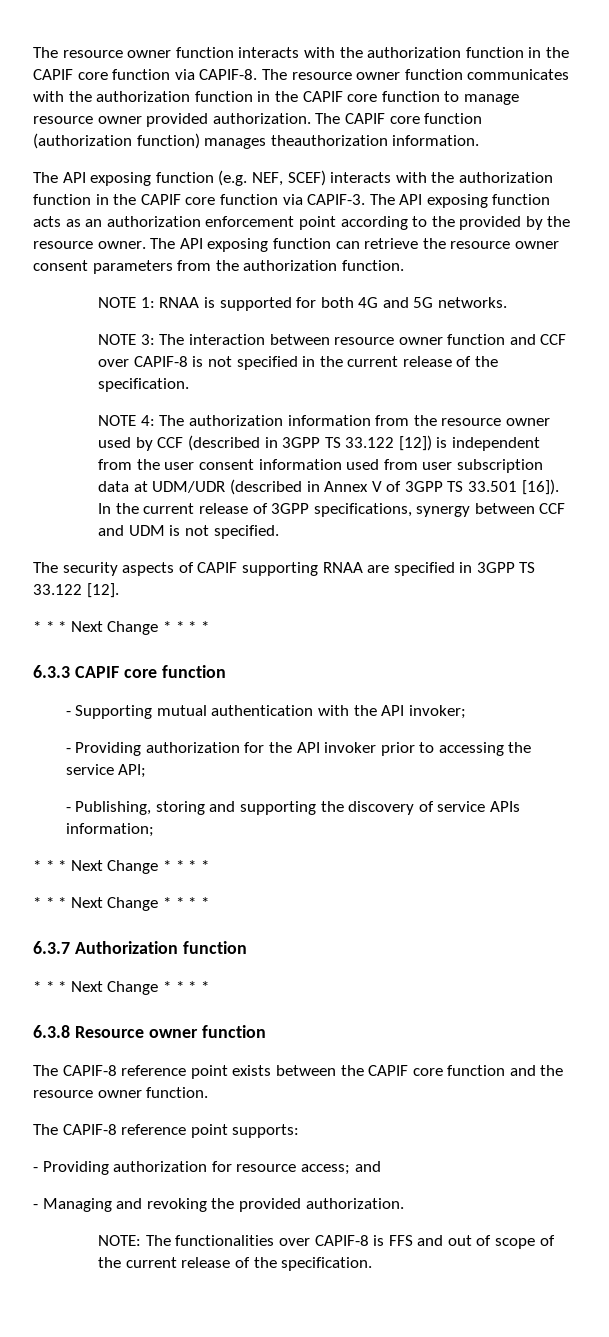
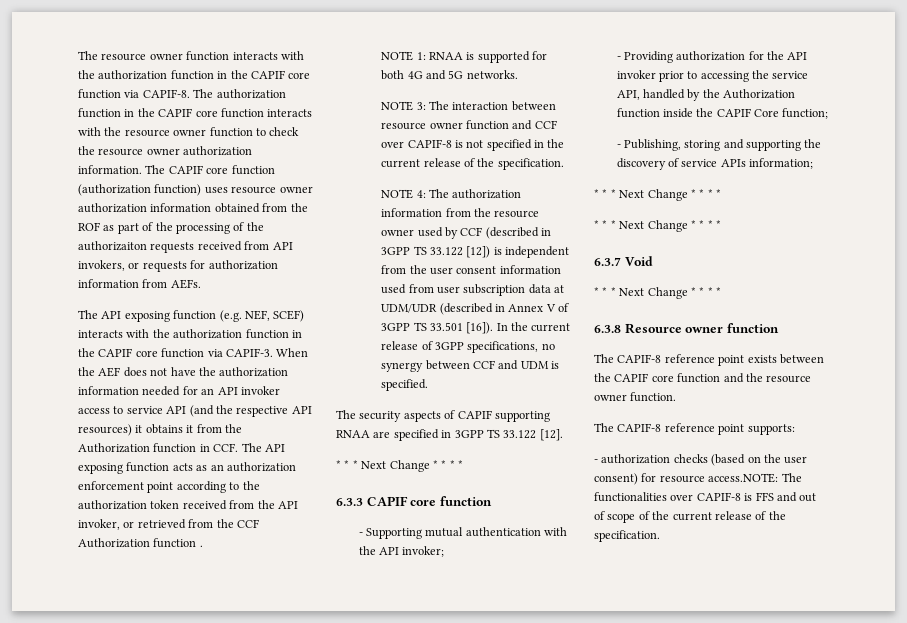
[291,69,570,80] [33,91,519,105] [33,113,311,127] resource owner function communicates with the authorization function in the CAPIF core function to manage resource owner provided authorization. -> [216,89,286,99] [78,108,313,118] [78,127,300,137] [78,146,253,156] [78,165,142,174] authorization function in the CAPIF core function interacts with the resource owner function to check the resource owner authorization information.
[204,135,480,149] manages theauthorization information. -> [204,186,313,194] [78,203,308,213] [78,222,264,234] [78,241,293,253] [78,260,278,272] [78,279,201,289] uses resource owner authorization information obtained from the ROF as part of the processing of the authorizaiton requests received from API invokers, or requests for authorization information from AEFs.
(366, 199) none -> [276,348,309,357] [78,367,289,377] [78,386,280,396] [78,405,312,417] [78,424,242,436] [78,443,239,453] When the AEF does not have the authorization information needed for an API invoker access to service API (and the respective API resources) it obtains it from the Authorization function in CCF.
[459,216,571,230] [33,238,559,252] [33,260,404,274] provided by the resource owner. The API exposing function can retrieve the resource owner consent parameters from the authorization function. -> [78,500,298,510] [78,519,259,530] [78,538,203,548] authorization token received from the API invoker, or retrieved from the CCF Authorization function .
(412, 510) none -> [541,343,555,350] no
[184,525,209,536] not -> (560, 365) none
[118,764,147,778] API; -> [616,89,796,101] [616,108,829,119] API, handled by the Authorization function inside the CAPIF Core function;
[74,941,247,954] Authorization function -> [624,256,653,266] Void
[42,1161,381,1175] [33,1198,404,1212] [98,1235,142,1246] Providing authorization for resource access; and // - Managing and revoking the provided authorization. // NOTE: -> [601,454,808,466] [594,473,779,485] authorization checks (based on the user consent) for resource access.NOTE:

